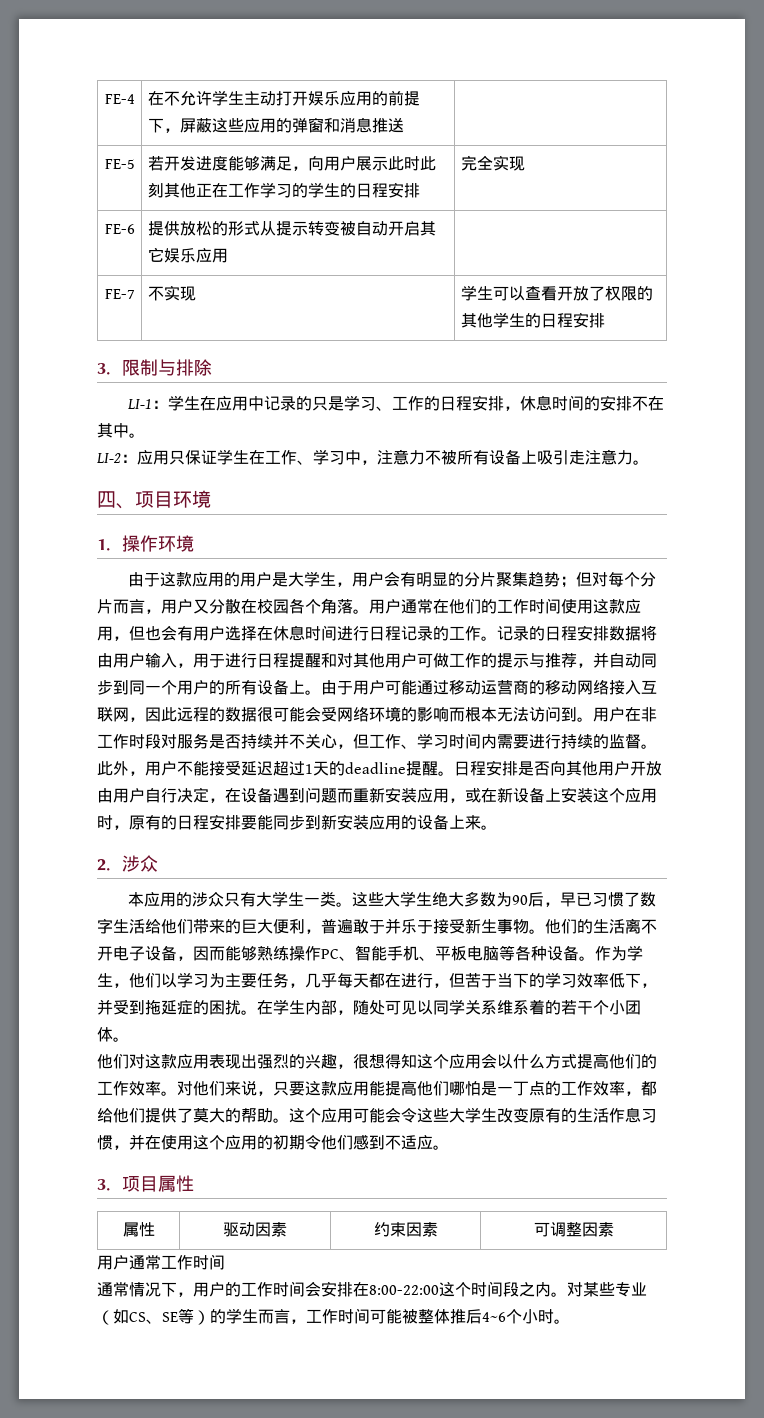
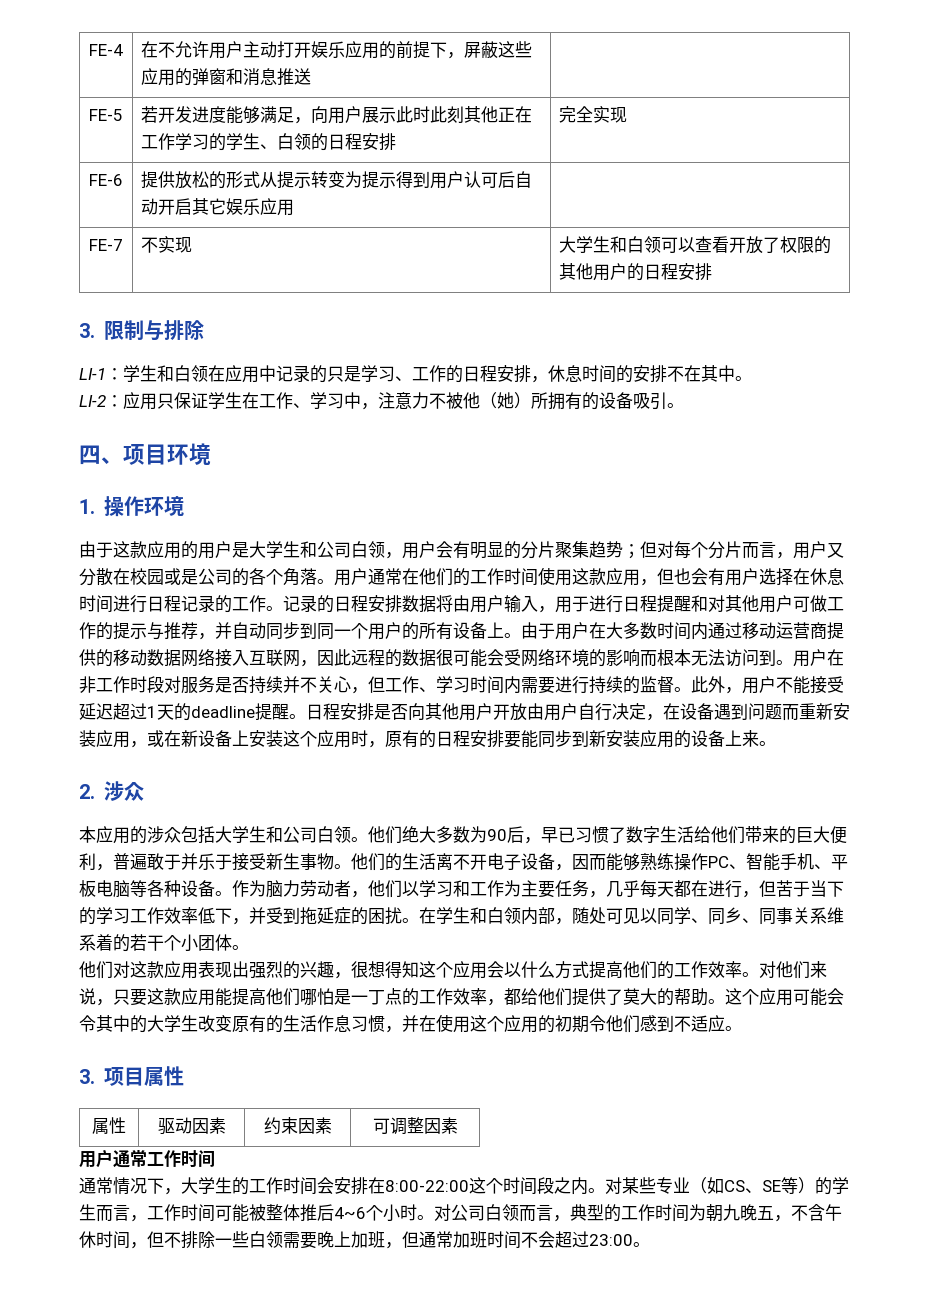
[211,90,244,106] 学生 -> [209,41,244,59] 用户
(340, 190) none -> [260,133,312,150] 、白领
[339,221,356,236] 被 -> [345,171,516,189] 为提示得到用户认可后
[460,285,493,301] 学生 -> [559,236,662,253] 大学生和白领
[492,312,525,328] 学生 -> [593,263,628,281] 用户
(200, 403) none -> [157,365,208,382] 和白领
[457,449,633,465] 所有设备上吸引走注意力 -> [463,392,667,410] 他（她）所拥有的设备吸引
(336, 579) none -> [300,541,385,558] 和公司白领
(289, 606) none -> [164,568,249,586] 或是公司的
[385,680,577,695] 可能通过移动运营商的移动 -> [589,622,844,640] [79,649,181,667] 在大多数时间内通过移动运营商提供的移动数据
[223,891,432,907] 只有大学生一类。这些大学生 -> [181,826,402,844] 包括大学生和公司白领。他们
[627,945,643,961] [97,973,113,987] 学生 -> [266,880,351,898] 脑力劳动者
(209, 981) none -> [453,880,504,897] 和工作
(577, 981) none -> [130,907,164,924] 工作
(305, 1007) none -> [470,907,521,924] 和白领
(465, 1007) none -> [691,907,793,925] 、同乡、同事
[417,1108,449,1123] 这些 -> [96,1015,147,1033] 其中的
[193,1282,225,1297] 用户 -> [181,1177,232,1194] 大学生
(570, 1321) none -> [434,1204,842,1222] [79,1231,650,1249] 对公司白领而言，典型的工作时间为朝九晚五，不含午休时间，但不排除一些白领需要晚上加班，但通常加班时间不会超过23:00。

